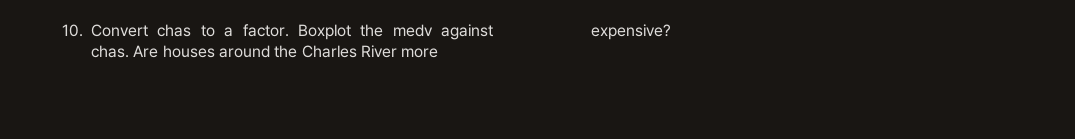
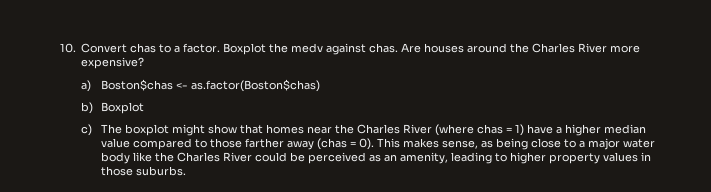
(672, 32) none -> [80,79,321,92] [80,102,145,114] [80,124,647,136] [101,138,656,150] [101,152,652,164] [101,166,187,176] // a) Boston$chas <- as.factor(Boston$chas) // b) Boxplot // c) The boxplot might show that homes near the Charles River (where chas = 1) have a higher median value compared to those farther away (chas = 0). This makes sense, as being close to a major water body like the Charles River could be perceived as an amenity, leading to higher property values in those suburbs.

